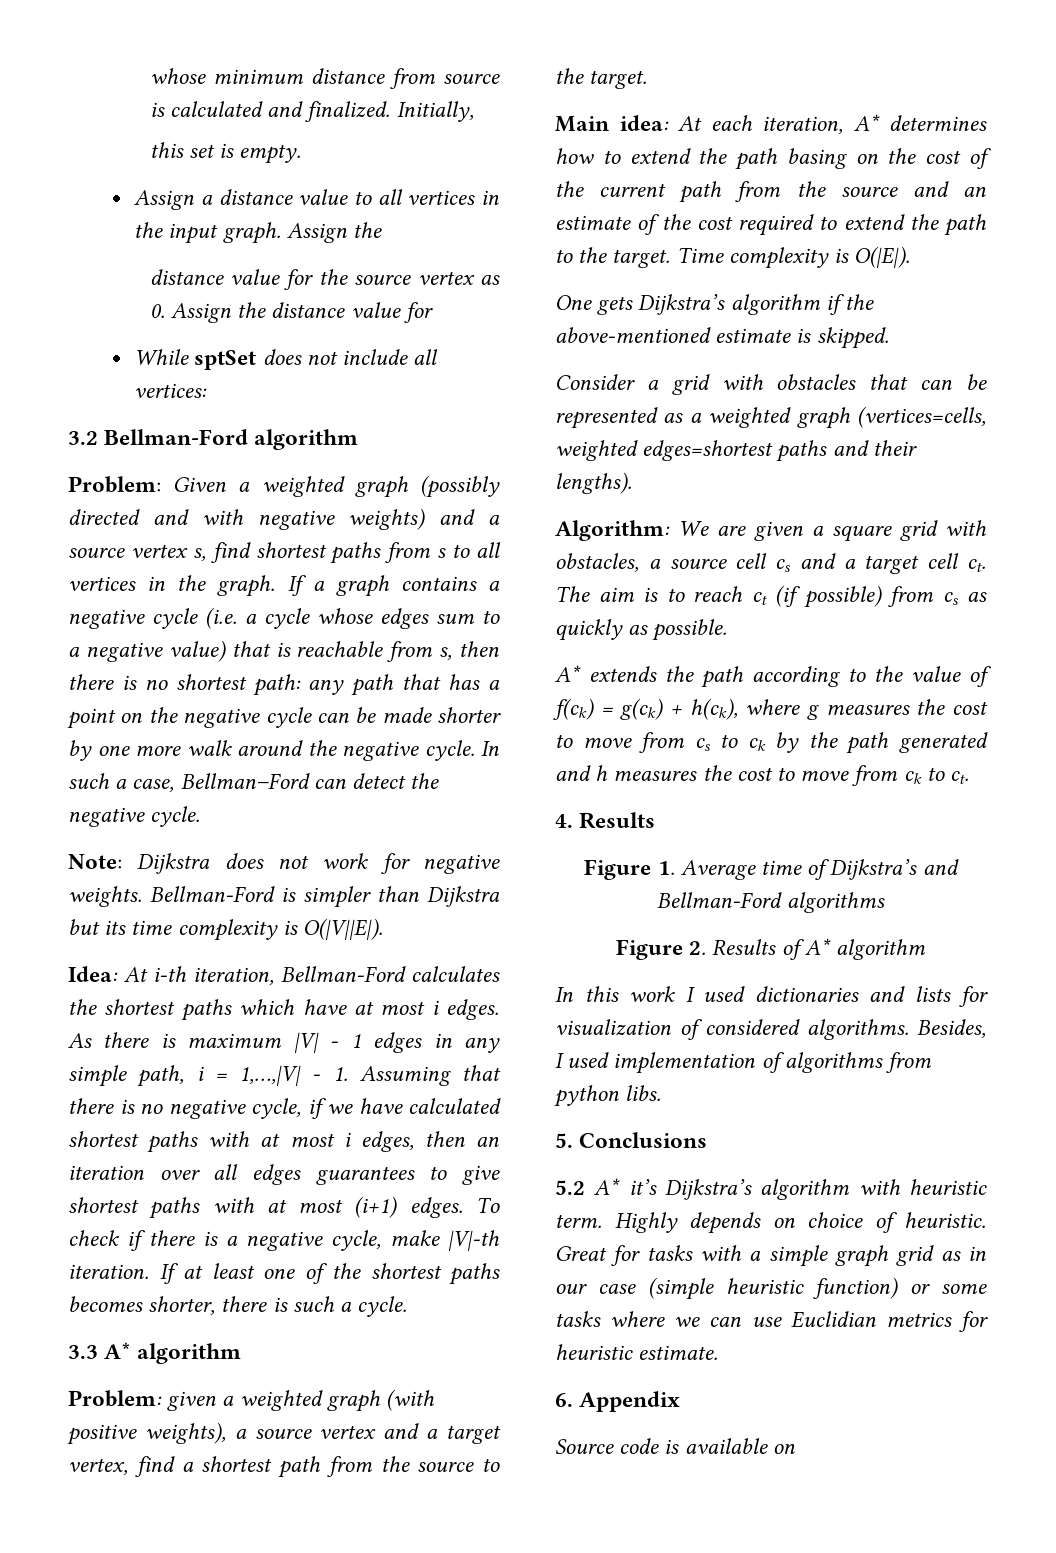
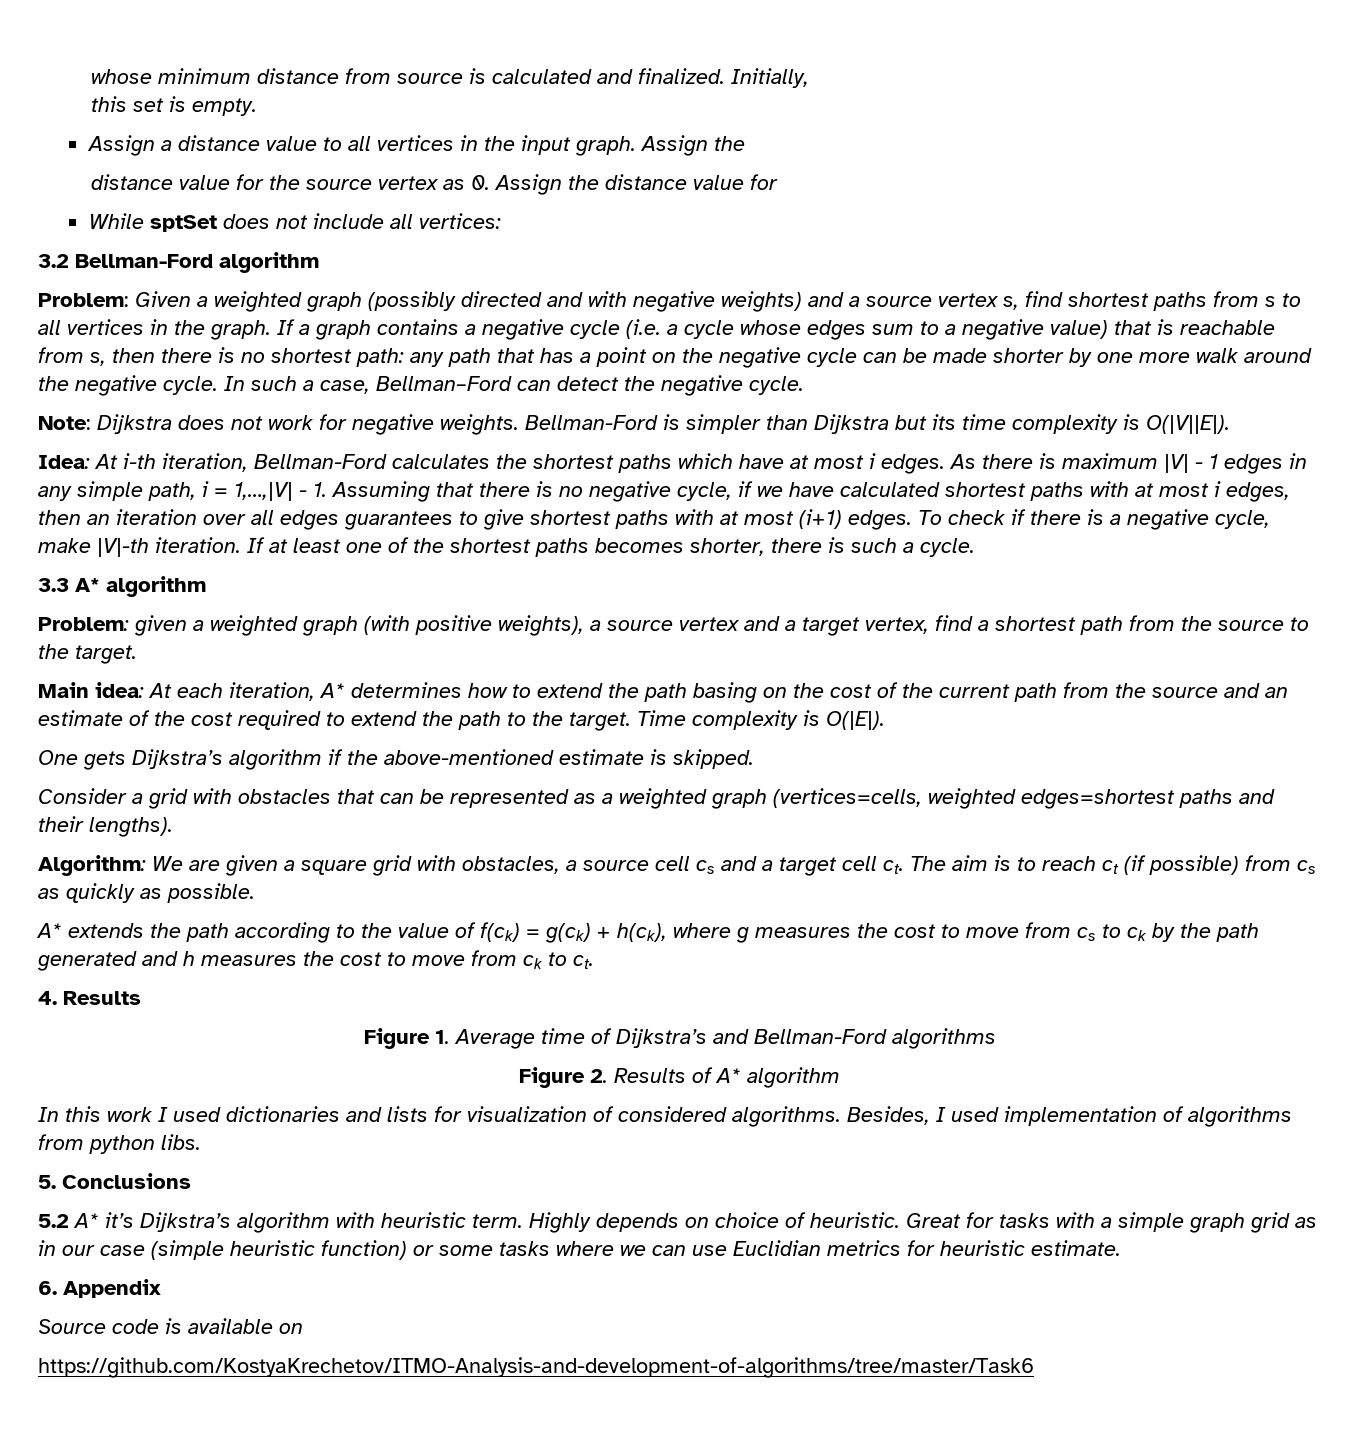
(795, 1449) none -> [38,1357,1034,1378] // https://github.com/KostyaKrechetov/ITMO-Analysis-and-development-of-algorithms/tree/master/Task6

